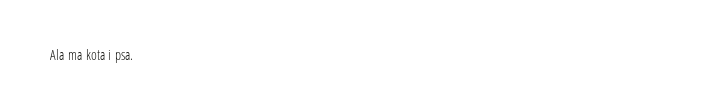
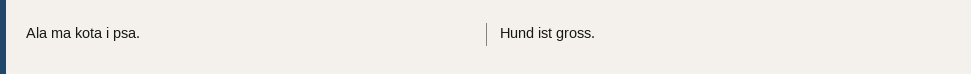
(134, 57) none -> [500,27,595,41] // Hund ist gross.

